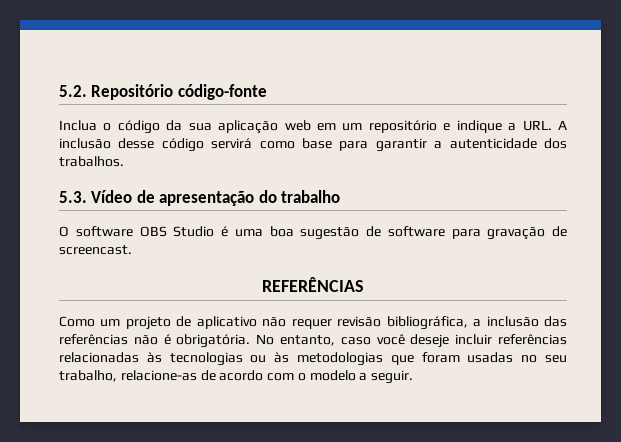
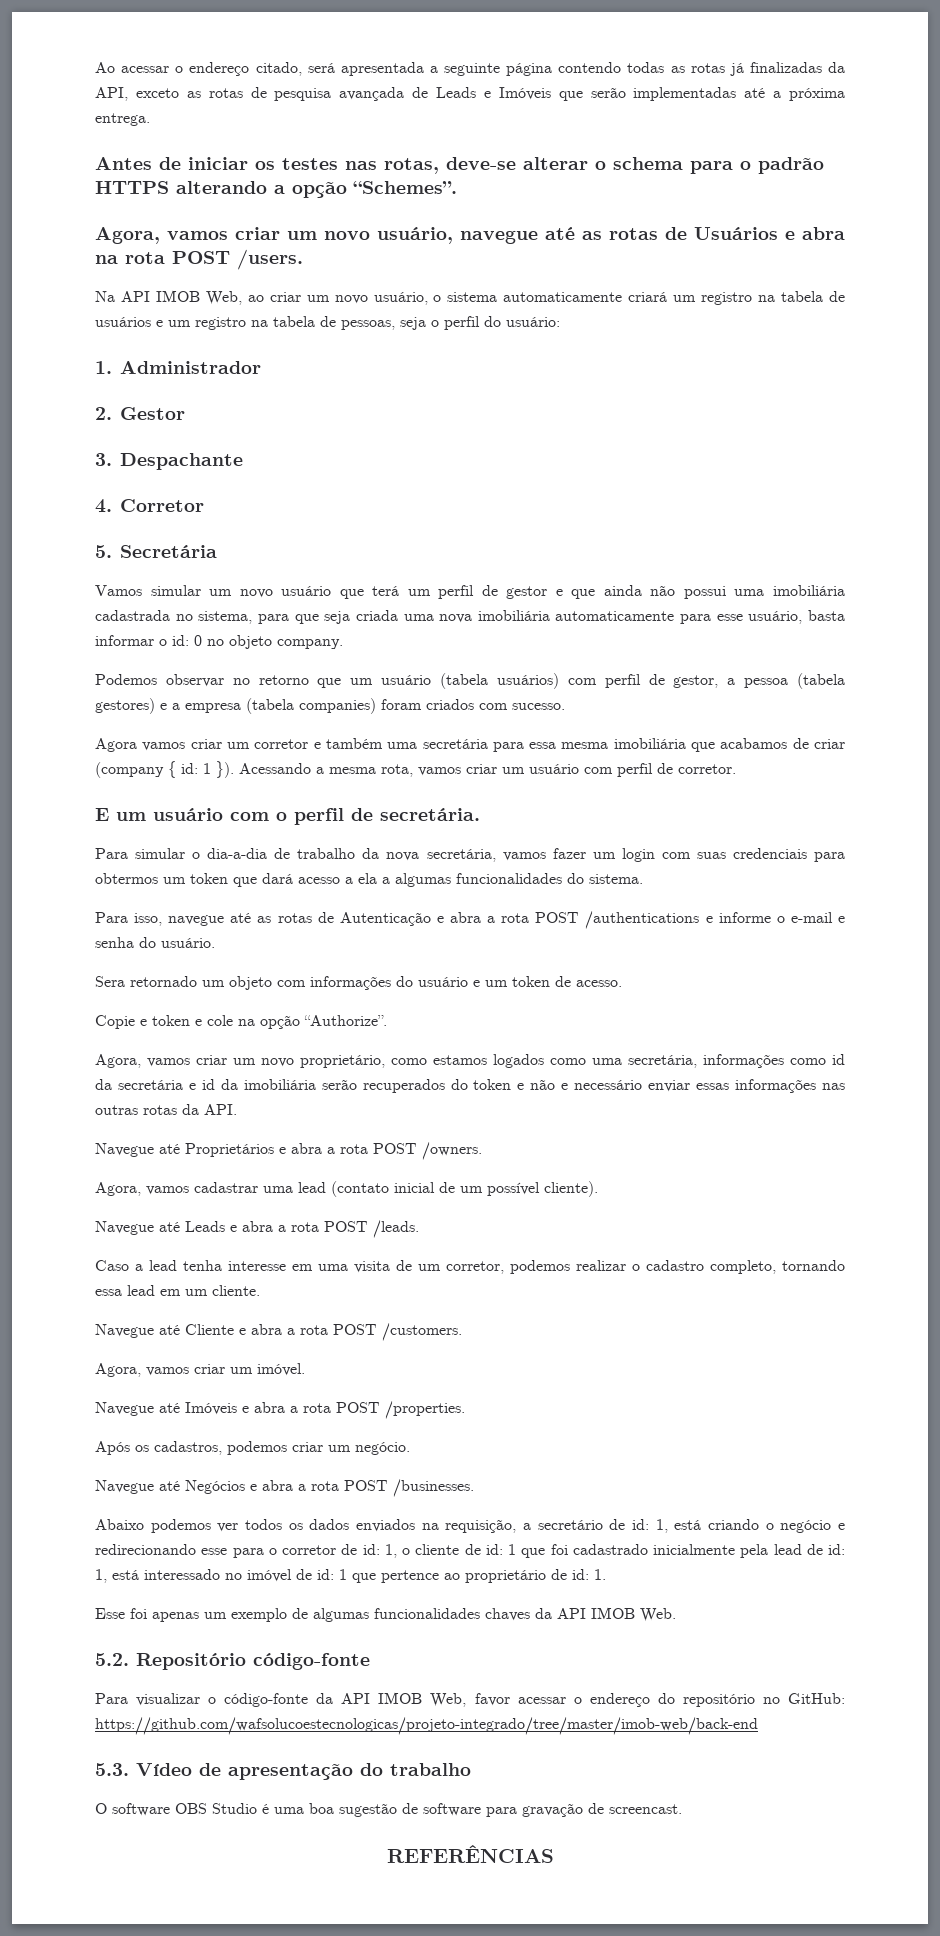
[59,84,267,100] [59,120,568,134] [59,138,567,152] [59,156,124,167] 5.2. Repositório código-fonte // Inclua o código da sua aplicação web em um repositório e indique a URL. A inclusão desse código servirá como base para garantir a autenticidade dos trabalhos. -> [95,62,845,76] [95,87,845,101] [95,113,150,126] [95,157,824,174] [95,181,457,198] [95,227,845,244] [95,249,303,270] [95,290,846,305] [95,316,560,330] [95,361,261,374] [95,407,185,420] [95,453,243,470] [95,499,204,513] [95,545,217,558] [95,585,845,599] [95,610,845,624] [95,635,343,649] [95,673,846,689] [95,698,565,714] [95,738,845,752] [95,761,736,778] [95,808,480,825] [95,848,845,862] [95,873,643,887] [95,911,845,929] [95,937,215,948] [95,976,622,990] [95,1015,387,1029] [95,1054,845,1068] [95,1079,846,1093] [95,1104,237,1115] [95,1142,482,1160] [95,1181,598,1197] [95,1220,419,1238] [95,1260,845,1274] [95,1285,260,1296] [95,1323,462,1341] [95,1363,305,1377] [95,1401,465,1419] [95,1441,410,1455] [95,1479,474,1497] [95,1519,845,1533] [95,1544,845,1558] [95,1569,606,1583] [95,1607,676,1622] [95,1653,370,1670] [95,1692,846,1707] [95,1717,758,1735] Ao acessar o endereço citado, será apresentada a seguinte página contendo todas as rotas já finalizadas da API, exceto as rotas de pesquisa avançada de Leads e Imóveis que serão implementadas até a próxima entrega. // Antes de iniciar os testes nas rotas, deve-se alterar o schema para o padrão HTTPS alterando a opção “Schemes”. // Agora, vamos criar um novo usuário, navegue até as rotas de Usuários e abra na rota POST /users. // Na API IMOB Web, ao criar um novo usuário, o sistema automaticamente criará um registro na tabela de usuários e um registro na tabela de pessoas, seja o perfil do usuário: // 1. Administrador // 2. Gestor // 3. Despachante // 4. Corretor // 5. Secretária // Vamos simular um novo usuário que terá um perfil de gestor e que ainda não possui uma imobiliária cadastrada no sistema, para que seja criada uma nova imobiliária automaticamente para esse usuário, basta informar o id: 0 no objeto company. // Podemos observar no retorno que um usuário (tabela usuários) com perfil de gestor, a pessoa (tabela gestores) e a empresa (tabela companies) foram criados com sucesso. // Agora vamos criar um corretor e também uma secretária para essa mesma imobiliária que acabamos de criar (company { id: 1 }). Acessando a mesma rota, vamos criar um usuário com perfil de corretor. // E um usuário com o perfil de secretária. // Para simular o dia-a-dia de trabalho da nova secretária, vamos fazer um login com suas credenciais para obtermos um token que dará acesso a ela a algumas funcionalidades do sistema. // Para isso, navegue até as rotas de Autenticação e abra a rota POST /authentications e informe o e-mail e senha do usuário. // Sera retornado um objeto com informações do usuário e um token de acesso. // Copie e token e cole na opção “Authorize”. // Agora, vamos criar um novo proprietário, como estamos logados como uma secretária, informações como id da secretária e id da imobiliária serão recuperados do token e não e necessário enviar essas informações nas outras rotas da API. // Navegue até Proprietários e abra a rota POST /owners. // Agora, vamos cadastrar uma lead (contato inicial de um possível cliente). // Navegue até Leads e abra a rota POST /leads. // Caso a lead tenha interesse em uma visita de um corretor, podemos realizar o cadastro completo, tornando essa lead em um cliente. // Navegue até Cliente e abra a rota POST /customers. // Agora, vamos criar um imóvel. // Navegue até Imóveis e abra a rota POST /properties. // Após os cadastros, podemos criar um negócio. // Navegue até Negócios e abra a rota POST /businesses. // Abaixo podemos ver todos os dados enviados na requisição, a secretário de id: 1, está criando o negócio e redirecionando esse para o corretor de id: 1, o cliente de id: 1 que foi cadastrado inicialmente pela lead de id: 1, está interessado no imóvel de id: 1 que pertence ao proprietário de id: 1. // Esse foi apenas um exemplo de algumas funcionalidades chaves da API IMOB Web. // 5.2. Repositório código-fonte // Para visualizar o código-fonte da API IMOB Web, favor acessar o endereço do repositório no GitHub: https://github.com/wafsolucoestecnologicas/projeto-integrado/tree/master/imob-web/back-end
[59,316,567,330] [59,334,567,348] [59,352,567,366] [59,370,414,384] // Como um projeto de aplicativo não requer revisão bibliográfica, a inclusão das referências não é obrigatória. No entanto, caso você deseje incluir referências relacionadas às tecnologias ou às metodologias que foram usadas no seu trabalho, relacione-as de acordo com o modelo a seguir. -> (554, 1854) none

